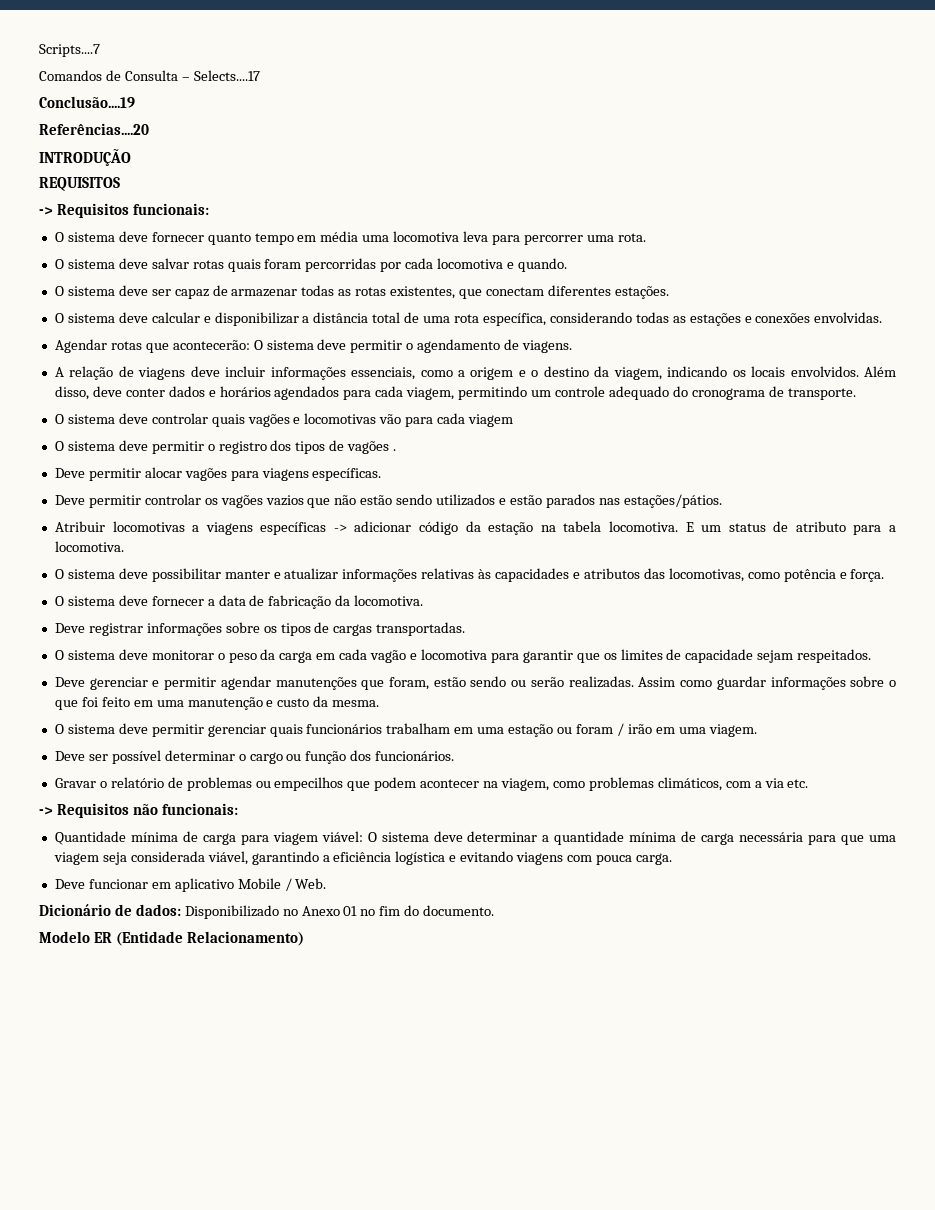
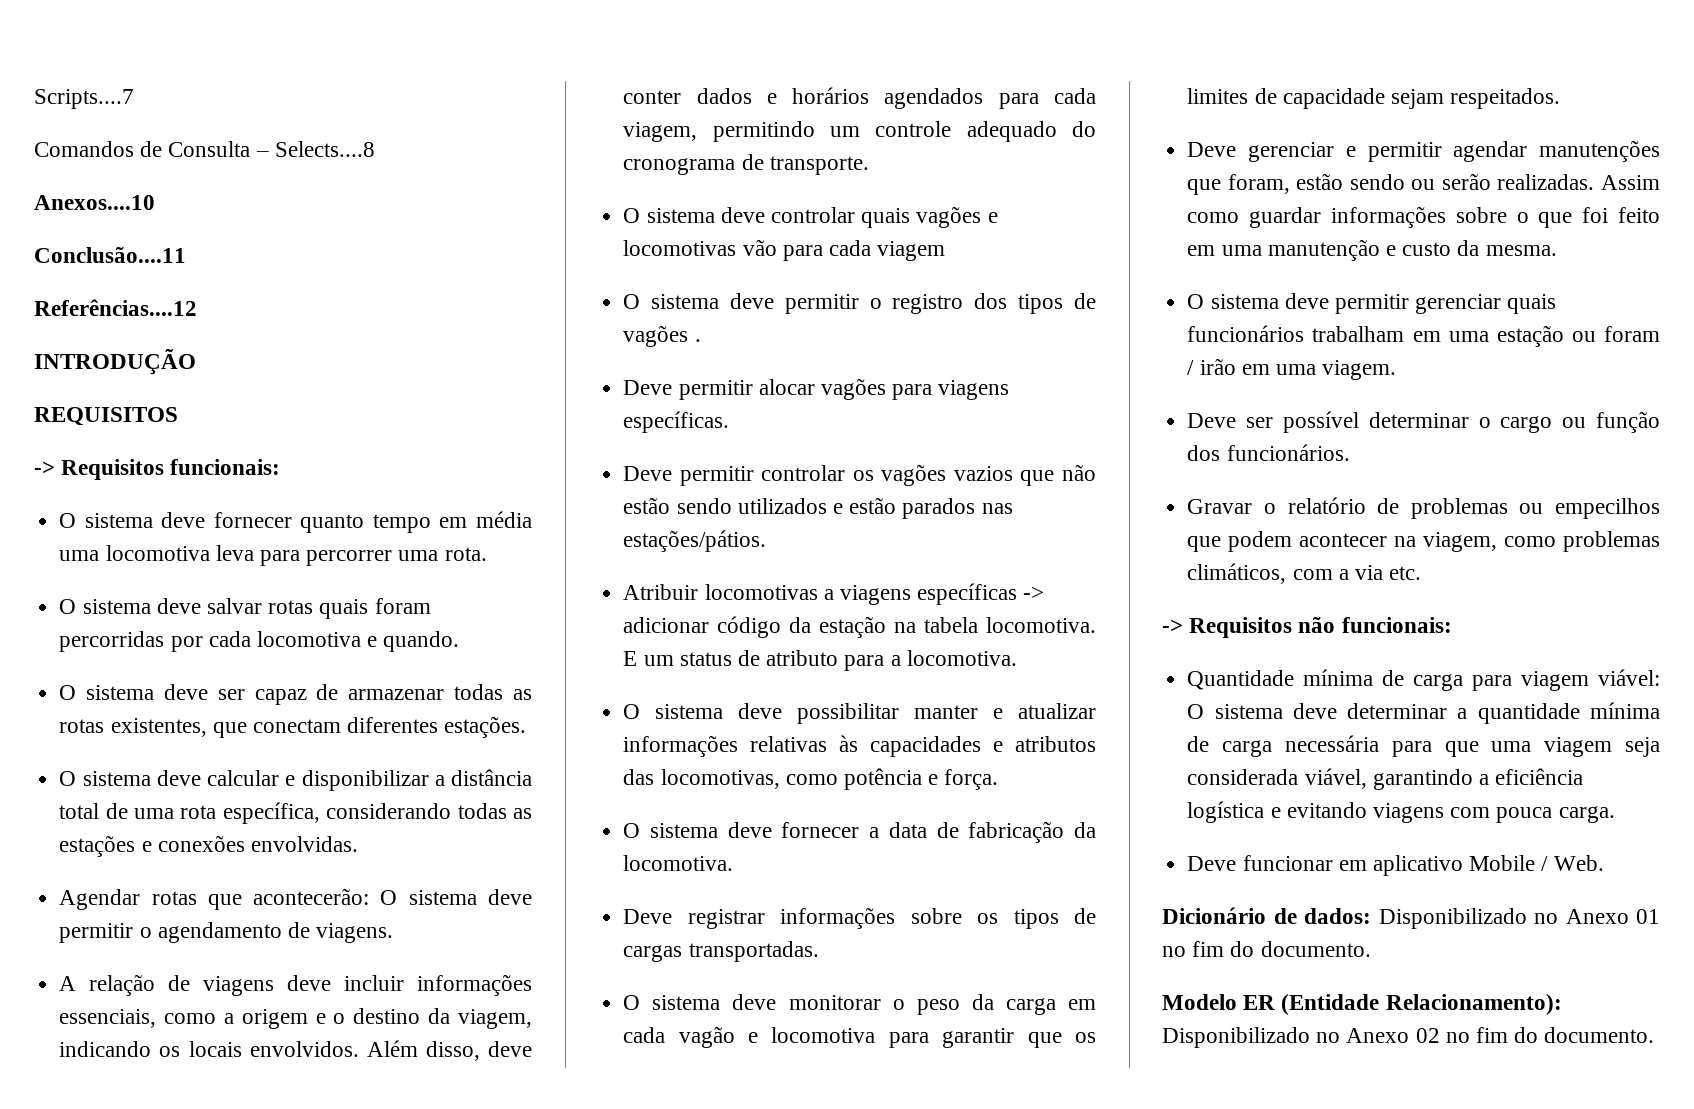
[193,70,260,81] [39,96,135,108] [39,123,149,135] Selects....17 // Conclusão....19 // Referências....20 -> [274,141,375,157] [34,195,155,210] [34,247,186,263] [34,299,197,316] Selects....8 // Anexos....10 // Conclusão....11 // Referências....12
[186,931,304,946] Relacionamento) -> [1385,994,1562,1015] [1162,1027,1655,1048] Relacionamento): Disponibilizado no Anexo 02 no fim do documento.

